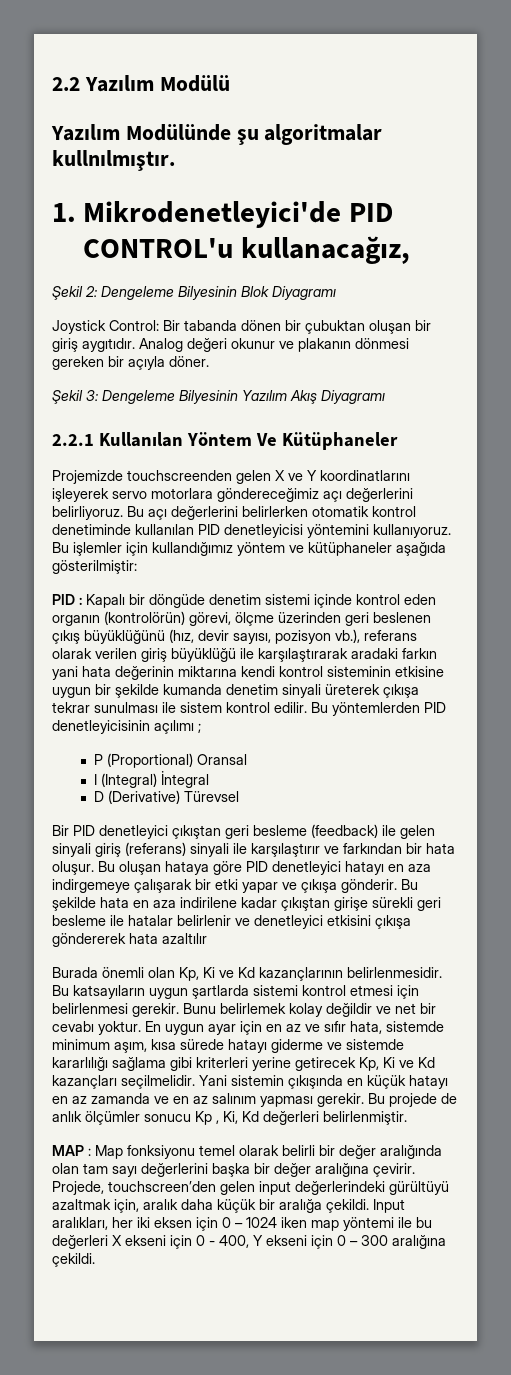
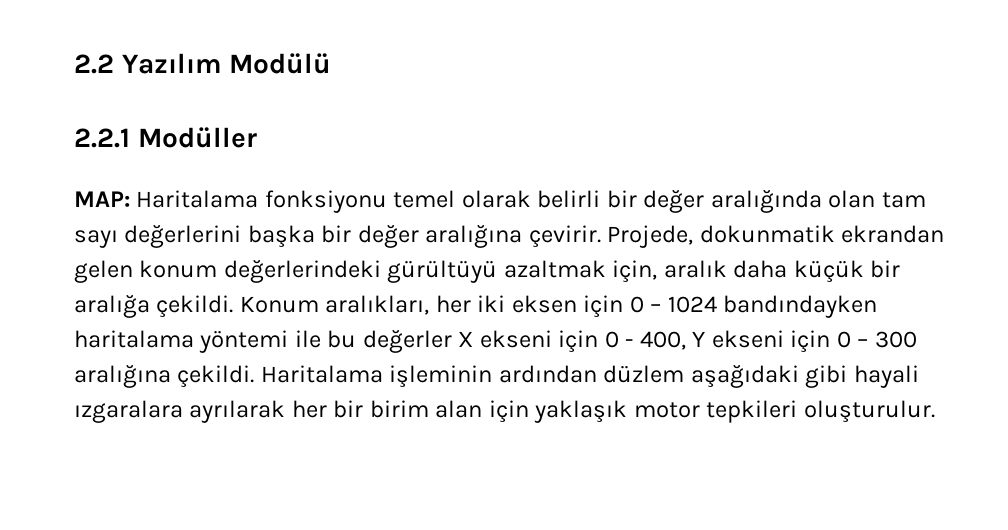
[51,124,383,145] [52,150,175,171] [52,201,394,228] [83,236,411,264] [52,286,336,300] [52,320,431,334] [52,338,409,352] [52,356,209,370] [52,390,385,404] [52,432,398,450] [52,470,410,484] [52,488,413,502] [52,506,416,520] [52,524,451,538] [52,542,446,556] [52,560,137,574] [52,594,436,608] [52,611,431,626] [52,629,417,644] [52,648,437,662] [52,666,444,680] [52,684,419,698] [52,702,446,716] [52,720,201,734] [94,753,248,768] [94,771,210,788] [94,790,240,804] [52,824,435,839] [52,842,455,857] [52,861,431,875] [52,879,418,893] [52,897,441,911] [52,915,411,929] [52,933,207,947] [52,967,442,981] [52,985,419,999] [52,1003,436,1017] [52,1021,444,1035] [52,1039,404,1053] [52,1057,435,1071] [52,1075,448,1089] [52,1093,457,1107] [52,1111,407,1125] [52,1145,123,1159] Yazılım Modülünde şu algoritmalar kullnılmıştır. // 1. Mikrodenetleyici'de PID CONTROL'u kullanacağız, // Şekil 2: Dengeleme Bilyesinin Blok Diyagramı // Joystick Control: Bir tabanda dönen bir çubuktan oluşan bir giriş aygıtıdır. Analog değeri okunur ve plakanın dönmesi gereken bir açıyla döner. // Şekil 3: Dengeleme Bilyesinin Yazılım Akış Diyagramı // 2.2.1 Kullanılan Yöntem Ve Kütüphaneler // Projemizde touchscreenden gelen X ve Y koordinatlarını işleyerek servo motorlara göndereceğimiz açı değerlerini belirliyoruz. Bu açı değerlerini belirlerken otomatik kontrol denetiminde kullanılan PID denetleyicisi yöntemini kullanıyoruz. Bu işlemler için kullandığımız yöntem ve kütüphaneler aşağıda gösterilmiştir: // PID : Kapalı bir döngüde denetim sistemi içinde kontrol eden organın (kontrolörün) görevi, ölçme üzerinden geri beslenen çıkış büyüklüğünü (hız, devir sayısı, pozisyon vb.), referans olarak verilen giriş büyüklüğü ile karşılaştırarak aradaki farkın yani hata değerinin miktarına kendi kontrol sisteminin etkisine uygun bir şekilde kumanda denetim sinyali üreterek çıkışa tekrar sunulması ile sistem kontrol edilir. Bu yöntemlerden PID denetleyicisinin açılımı ; // P (Proportional) Oransal // I (Integral) İntegral // D (Derivative) Türevsel // Bir PID denetleyici çıkıştan geri besleme (feedback) ile gelen sinyali giriş (referans) sinyali ile karşılaştırır ve farkından bir hata oluşur. Bu oluşan hataya göre PID denetleyici hatayı en aza indirgemeye çalışarak bir etki yapar ve çıkışa gönderir. Bu şekilde hata en aza indirilene kadar çıkıştan girişe sürekli geri besleme ile hatalar belirlenir ve denetleyici etkisini çıkışa göndererek hata azaltılır // Burada önemli olan Kp, Ki ve Kd kazançlarının belirlenmesidir. Bu katsayıların uygun şartlarda sistemi kontrol etmesi için belirlenmesi gerekir. Bunu belirlemek kolay değildir ve net bir cevabı yoktur. En uygun ayar için en az ve sıfır hata, sistemde minimum aşım, kısa sürede hatayı giderme ve sistemde kararlılığı sağlama gibi kriterleri yerine getirecek Kp, Ki ve Kd kazançları seçilmelidir. Yani sistemin çıkışında en küçük hatayı en az zamanda ve en az salınım yapması gerekir. Bu projede de anlık ölçümler sonucu Kp , Ki, Kd değerleri belirlenmiştir. // MAP : Map -> [74,127,257,148] [74,190,259,208] 2.2.1 Modüller // MAP: Haritalama
[108,1181,291,1195] touchscreen’den gelen input -> [699,225,945,243] [74,260,218,283] dokunmatik ekrandan gelen konum
[373,1199,405,1213] Input -> [239,296,319,313] Konum
[281,1217,339,1231] iken map -> [723,295,878,318] [74,330,194,348] bandındayken haritalama
[52,1235,108,1249] değerleri -> [362,330,452,353] değerler
(95, 1260) none -> [260,365,919,388] [74,400,935,423] Haritalama işleminin ardından düzlem aşağıdaki gibi hayali ızgaralara ayrılarak her bir birim alan için yaklaşık motor tepkileri oluşturulur.

